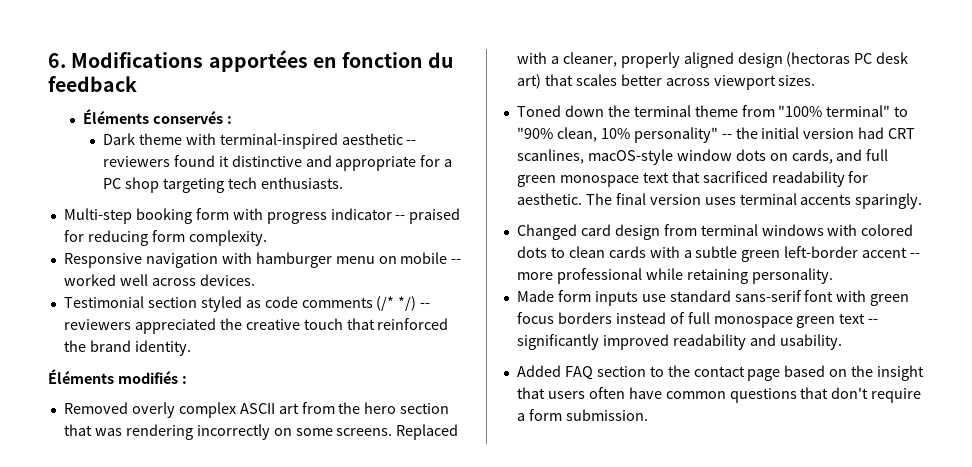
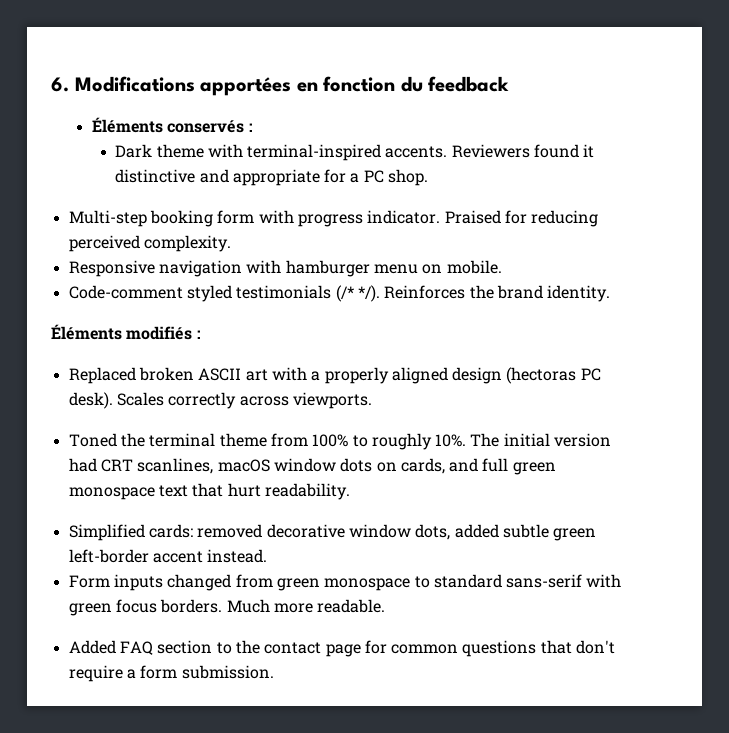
[341,133,417,145] [102,156,170,167] aesthetic -- reviewers -> [385,144,530,158] accents. Reviewers
[124,177,343,193] shop targeting tech enthusiasts. -> [388,169,429,186] shop.
[330,208,461,224] indicator -- praised -> [367,210,501,224] indicator. Praised
[151,230,185,242] form -> [68,235,140,252] perceived
[400,252,462,264] [63,274,255,286] [63,296,431,312] [63,318,449,334] mobile -- worked well across devices. // Testimonial section styled as code comments (/* */) -- reviewers appreciated the creative touch that reinforced -> [446,260,502,274] [68,285,466,302] mobile. // Code-comment styled testimonials (/* */). Reinforces
[63,402,450,418] [63,424,459,440] [516,52,617,67] Removed overly complex ASCII art from the hero section that was rendering incorrectly on some screens. Replaced with a cleaner, -> [68,367,321,384] Replaced broken ASCII art with a
[876,52,909,64] [516,74,816,90] desk art) that scales better across viewport sizes. -> [68,392,372,409] desk). Scales correctly across viewports.
[564,105,604,117] down -> (117, 440) none
[778,105,909,117] [516,127,758,143] "100% terminal" to "90% clean, 10% personality" -- the -> [312,433,500,450] 100% to roughly 10%. The
[587,149,673,165] macOS-style -> [217,459,270,472] macOS
[702,171,869,187] [516,193,923,209] [516,224,914,240] [516,246,921,262] [516,268,833,284] [516,290,666,306] sacrificed readability for aesthetic. The final version uses terminal accents sparingly. // Changed card design from terminal windows with colored dots to clean cards with a subtle green left-border accent -- more professional while retaining personality. // Made form inputs use -> [227,483,350,500] [68,524,597,541] [68,549,268,563] [68,574,430,591] hurt readability. // Simplified cards: removed decorative window dots, added subtle green left-border accent instead. // Form inputs changed from green monospace to
[804,290,834,302] font -> (583, 581) none
[557,312,879,328] [516,334,842,350] borders instead of full monospace green text -- significantly improved readability and usability. -> [160,599,386,613] borders. Much more readable.
[784,365,925,381] [516,387,662,399] based on the insight that users often have -> [364,640,387,654] for

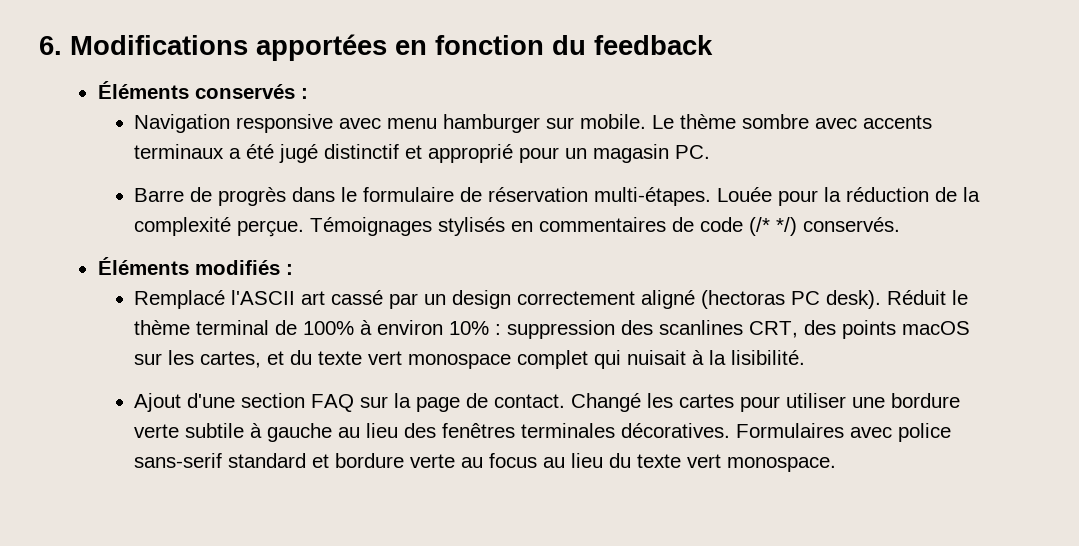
[115,144,595,161] [115,169,429,186] [68,210,599,227] [68,235,231,252] [68,260,502,277] [68,285,611,302] [51,324,201,340] [68,367,601,384] [68,392,372,409] [68,433,612,450] [68,458,556,475] [68,483,350,500] [68,524,597,541] [68,549,268,563] [68,574,622,591] [68,599,386,616] [68,640,616,657] [68,665,274,682] Dark theme with terminal-inspired accents. Reviewers found it distinctive and appropriate for a PC shop. // Multi-step booking form with progress indicator. Praised for reducing perceived complexity. // Responsive navigation with hamburger menu on mobile. // Code-comment styled testimonials (/* */). Reinforces the brand identity. // Éléments modifiés : // Replaced broken ASCII art with a properly aligned design (hectoras PC desk). Scales correctly across viewports. // Toned the terminal theme from 100% to roughly 10%. The initial version had CRT scanlines, macOS window dots on cards, and full green monospace text that hurt readability. // Simplified cards: removed decorative window dots, added subtle green left-border accent instead. // Form inputs changed from green monospace to standard sans-serif with green focus borders. Much more readable. // Added FAQ section to the contact page for common questions that don't require a form submission. -> [133,114,932,133] [133,144,710,163] [133,187,980,206] [133,217,900,237] [97,257,293,275] [133,290,968,309] [133,320,970,339] [133,350,805,369] [133,393,960,412] [133,423,951,442] [133,453,836,472] Navigation responsive avec menu hamburger sur mobile. Le thème sombre avec accents terminaux a été jugé distinctif et approprié pour un magasin PC. // Barre de progrès dans le formulaire de réservation multi-étapes. Louée pour la réduction de la complexité perçue. Témoignages stylisés en commentaires de code (/* */) conservés. // Éléments modifiés : // Remplacé l'ASCII art cassé par un design correctement aligné (hectoras PC desk). Réduit le thème terminal de 100% à environ 10% : suppression des scanlines CRT, des points macOS sur les cartes, et du texte vert monospace complet qui nuisait à la lisibilité. // Ajout d'une section FAQ sur la page de contact. Changé les cartes pour utiliser une bordure verte subtile à gauche au lieu des fenêtres terminales décoratives. Formulaires avec police sans-serif standard et bordure verte au focus au lieu du texte vert monospace.

